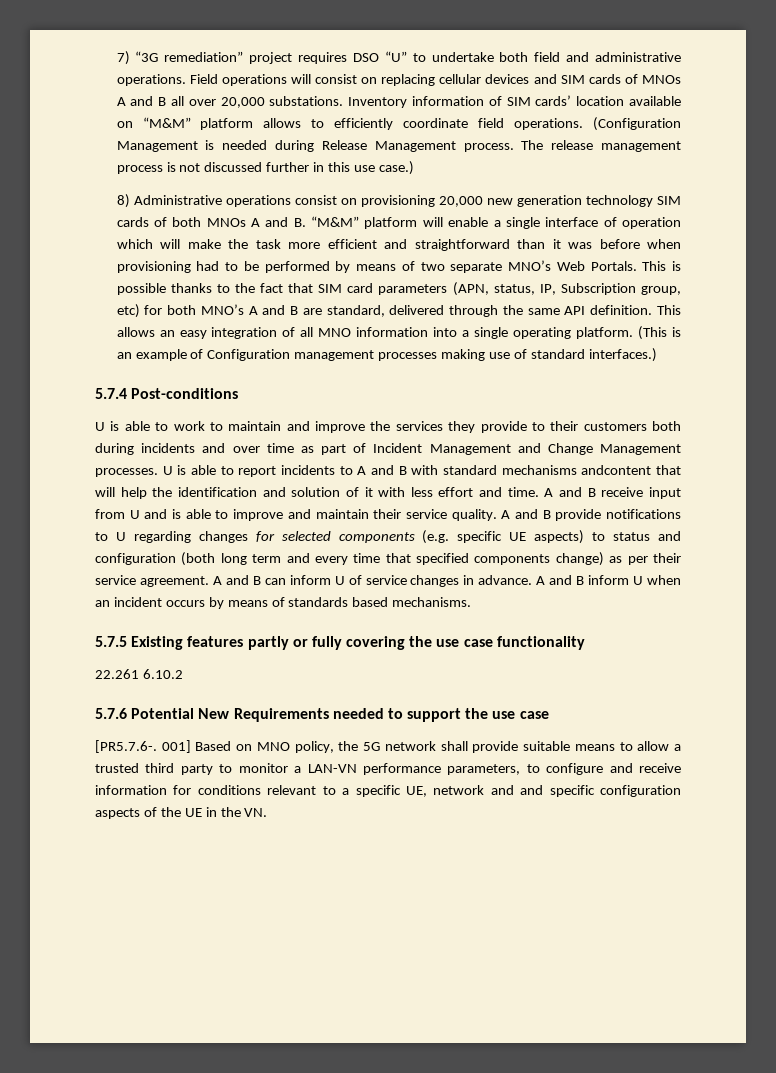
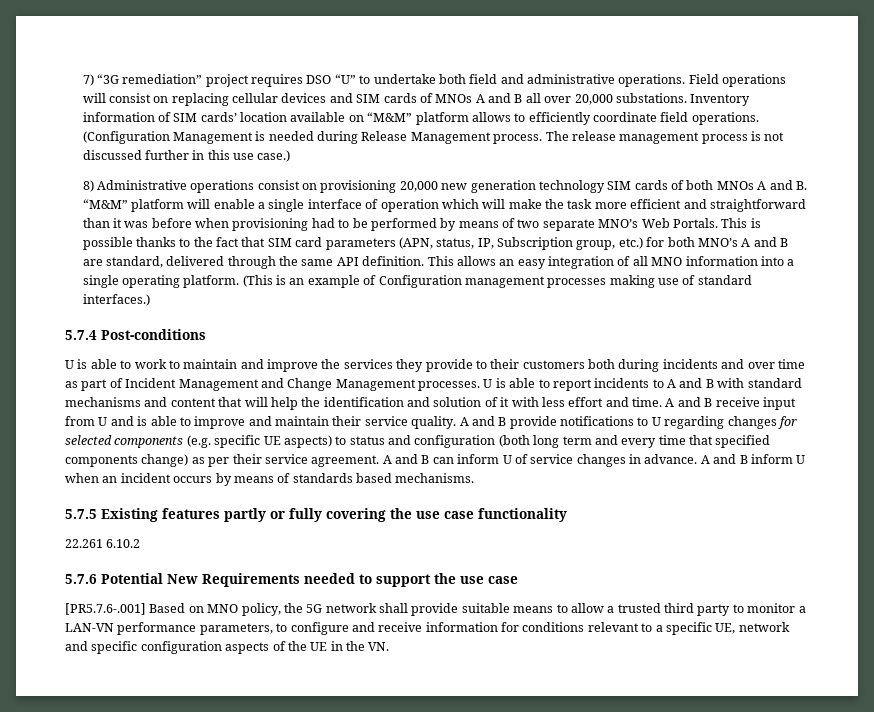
[116,304,140,318] etc) -> [618,237,643,249] etc.)
[581,465,652,475] andcontent -> [144,397,216,407] and content
[95,740,191,753] [PR5.7.6-. 001] -> [65,603,146,615] [PR5.7.6-.001]
[520,785,544,795] and -> (88, 646) none

